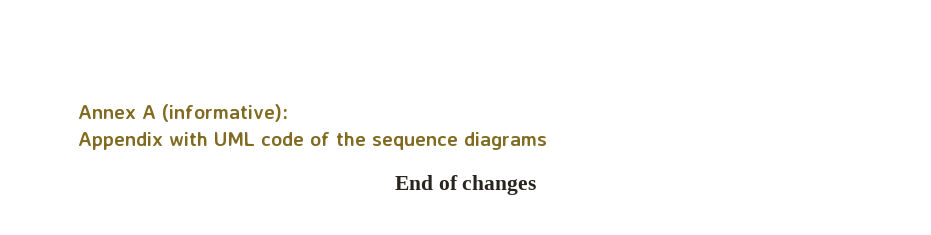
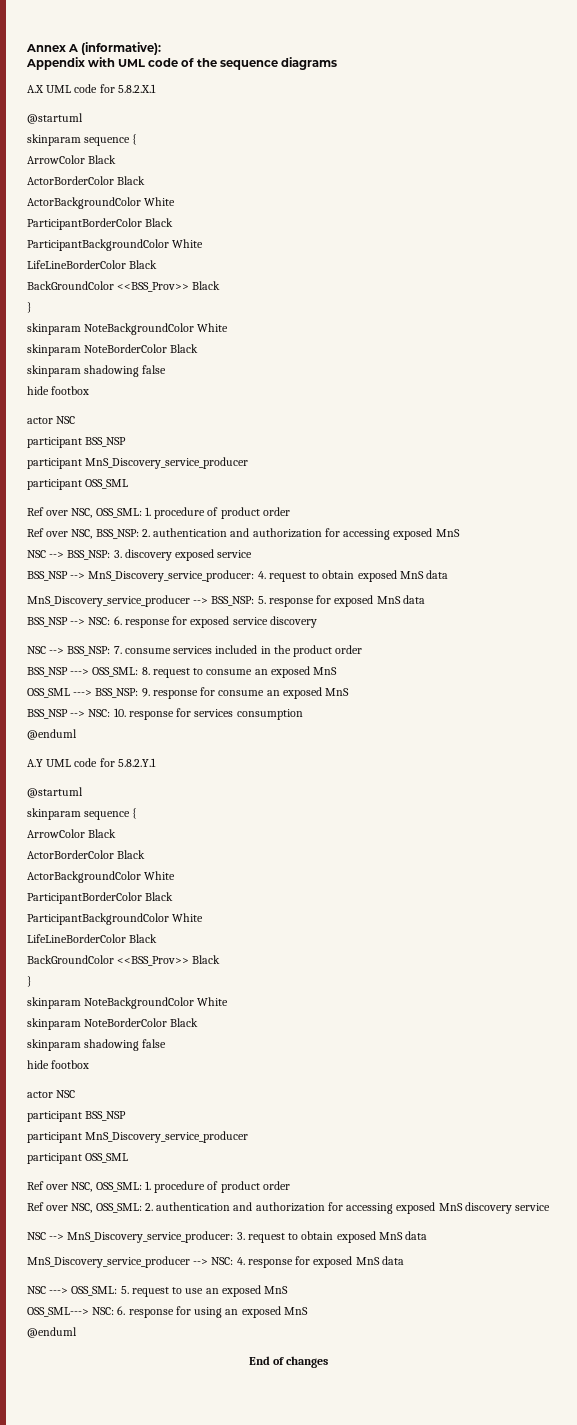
(547, 141) none -> [27,84,156,93] [27,113,83,124] [27,134,138,146] [27,155,117,164] [27,176,146,185] [27,197,176,209] [27,218,174,230] [27,239,204,251] [27,260,158,269] [27,281,221,292] [27,302,32,313] [27,323,229,335] [27,344,199,356] [27,365,167,377] [27,386,90,395] [27,416,76,424] [27,437,127,448] [27,457,249,469] [27,479,129,490] [27,507,290,519] [27,528,460,540] [27,549,253,561] [27,570,449,582] [27,595,425,607] [27,616,317,628] [27,645,363,657] [27,666,338,678] [27,687,350,699] [27,708,303,720] [27,729,77,740] [27,758,156,767] [27,787,83,798] [27,808,138,820] [27,829,117,838] [27,850,146,859] [27,871,176,883] [27,892,174,904] [27,913,204,925] [27,934,158,943] [27,955,221,966] [27,976,32,987] [27,997,229,1009] [27,1018,199,1030] [27,1039,167,1051] [27,1060,90,1069] [27,1090,76,1098] [27,1111,127,1122] [27,1131,249,1143] [27,1153,129,1164] [27,1181,290,1193] [27,1202,551,1214] [27,1231,428,1243] [27,1256,404,1268] [27,1285,289,1297] [27,1306,308,1318] [27,1327,77,1338] // A.X UML code for 5.8.2.X.1 // @startuml // skinparam sequence { // ArrowColor Black // ActorBorderColor Black // ActorBackgroundColor White // ParticipantBorderColor Black // ParticipantBackgroundColor White // LifeLineBorderColor Black // BackGroundColor <<BSS_Prov>> Black // } // skinparam NoteBackgroundColor White // skinparam NoteBorderColor Black // skinparam shadowing false // hide footbox // actor NSC // participant BSS_NSP // participant MnS_Discovery_service_producer // participant OSS_SML // Ref over NSC, OSS_SML: 1. procedure of product order // Ref over NSC, BSS_NSP: 2. authentication and authorization for accessing exposed MnS // NSC --> BSS_NSP: 3. discovery exposed service // BSS_NSP --> MnS_Discovery_service_producer: 4. request to obtain exposed MnS data // MnS_Discovery_service_producer --> BSS_NSP: 5. response for exposed MnS data // BSS_NSP --> NSC: 6. response for exposed service discovery // NSC --> BSS_NSP: 7. consume services included in the product order // BSS_NSP ---> OSS_SML: 8. request to consume an exposed MnS // OSS_SML ---> BSS_NSP: 9. response for consume an exposed MnS // BSS_NSP --> NSC: 10. response for services consumption // @enduml // A.Y UML code for 5.8.2.Y.1 // @startuml // skinparam sequence { // ArrowColor Black // ActorBorderColor Black // ActorBackgroundColor White // ParticipantBorderColor Black // ParticipantBackgroundColor White // LifeLineBorderColor Black // BackGroundColor <<BSS_Prov>> Black // } // skinparam NoteBackgroundColor White // skinparam NoteBorderColor Black // skinparam shadowing false // hide footbox // actor NSC // participant BSS_NSP // participant MnS_Discovery_service_producer // participant OSS_SML // Ref over NSC, OSS_SML: 1. procedure of product order // Ref over NSC, OSS_SML: 2. authentication and authorization for accessing exposed MnS discovery service // NSC --> MnS_Discovery_service_producer: 3. request to obtain exposed MnS data // MnS_Discovery_service_producer --> NSC: 4. response for exposed MnS data // NSC ---> OSS_SML: 5. request to use an exposed MnS // OSS_SML---> NSC: 6. response for using an exposed MnS // @enduml

